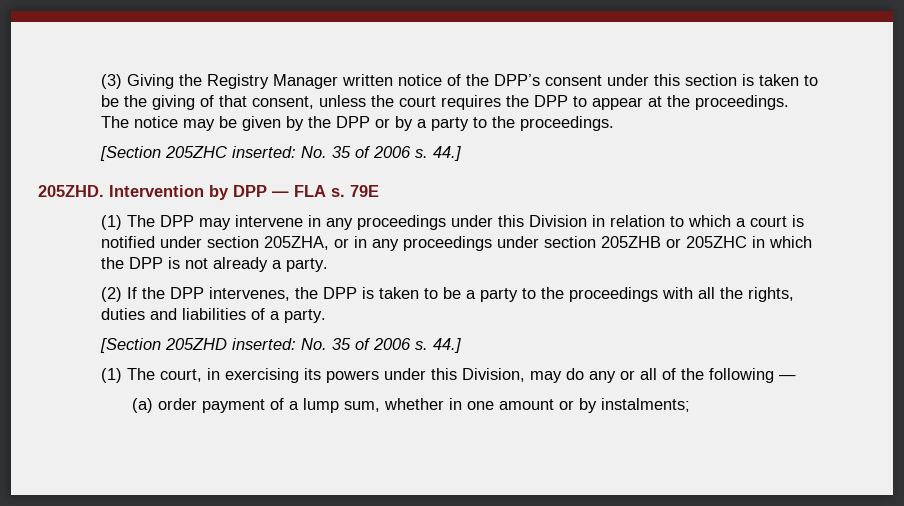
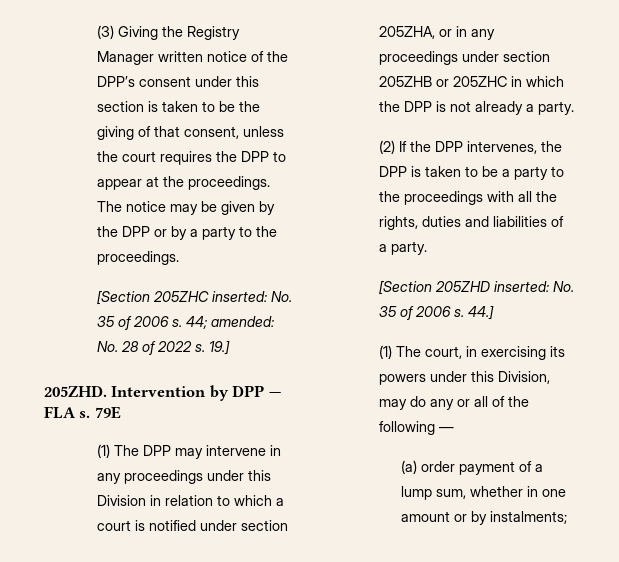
[432,146,461,161] 44.] -> [186,316,275,329] [97,340,231,355] 44; amended: No. 28 of 2022 s. 19.]

